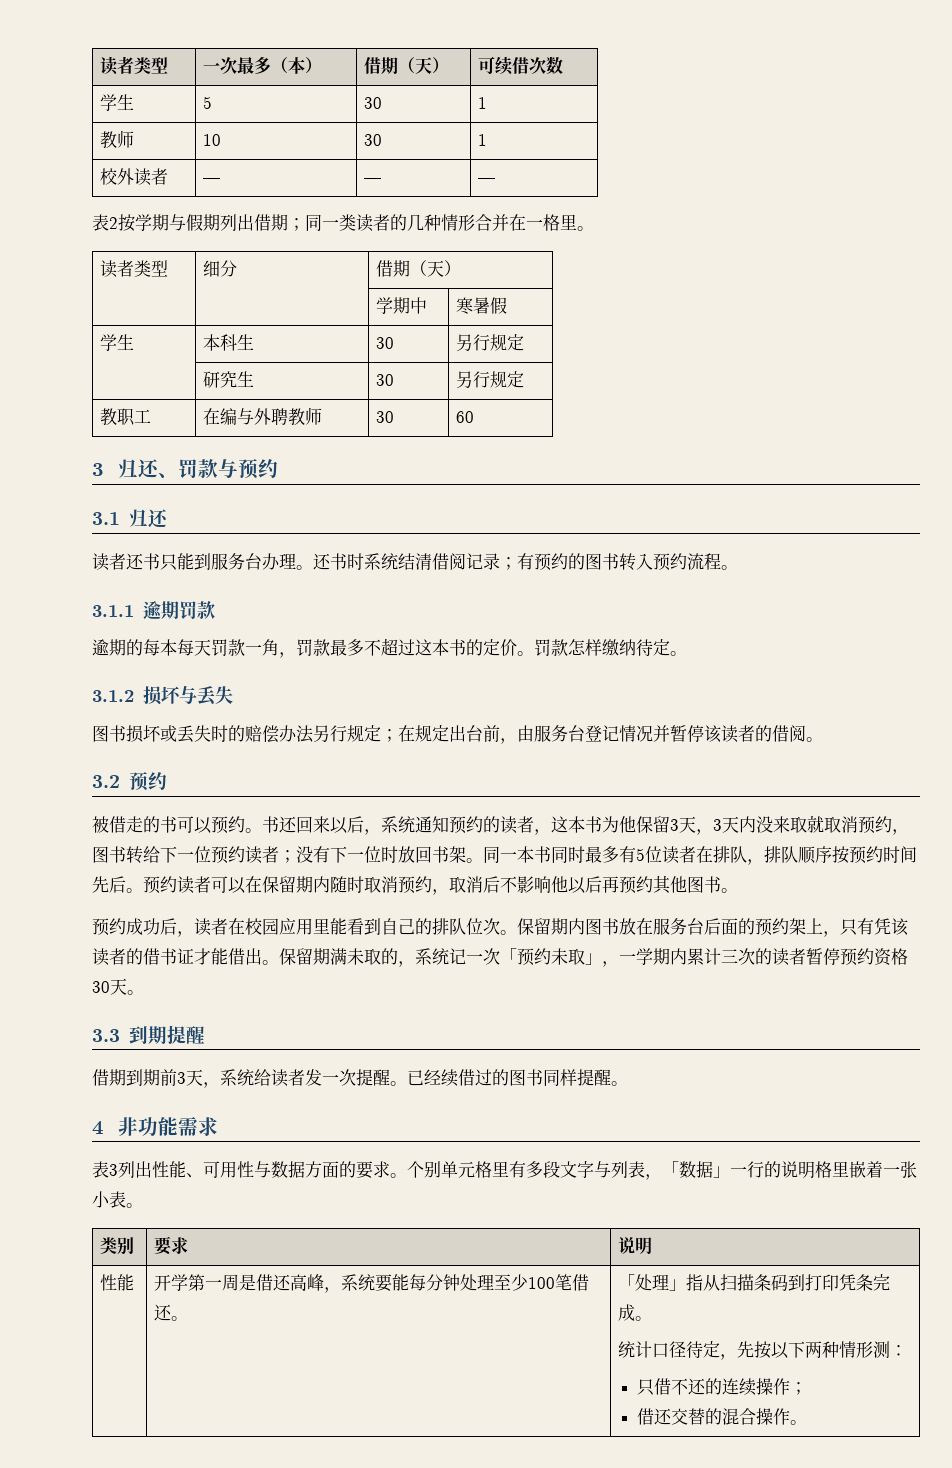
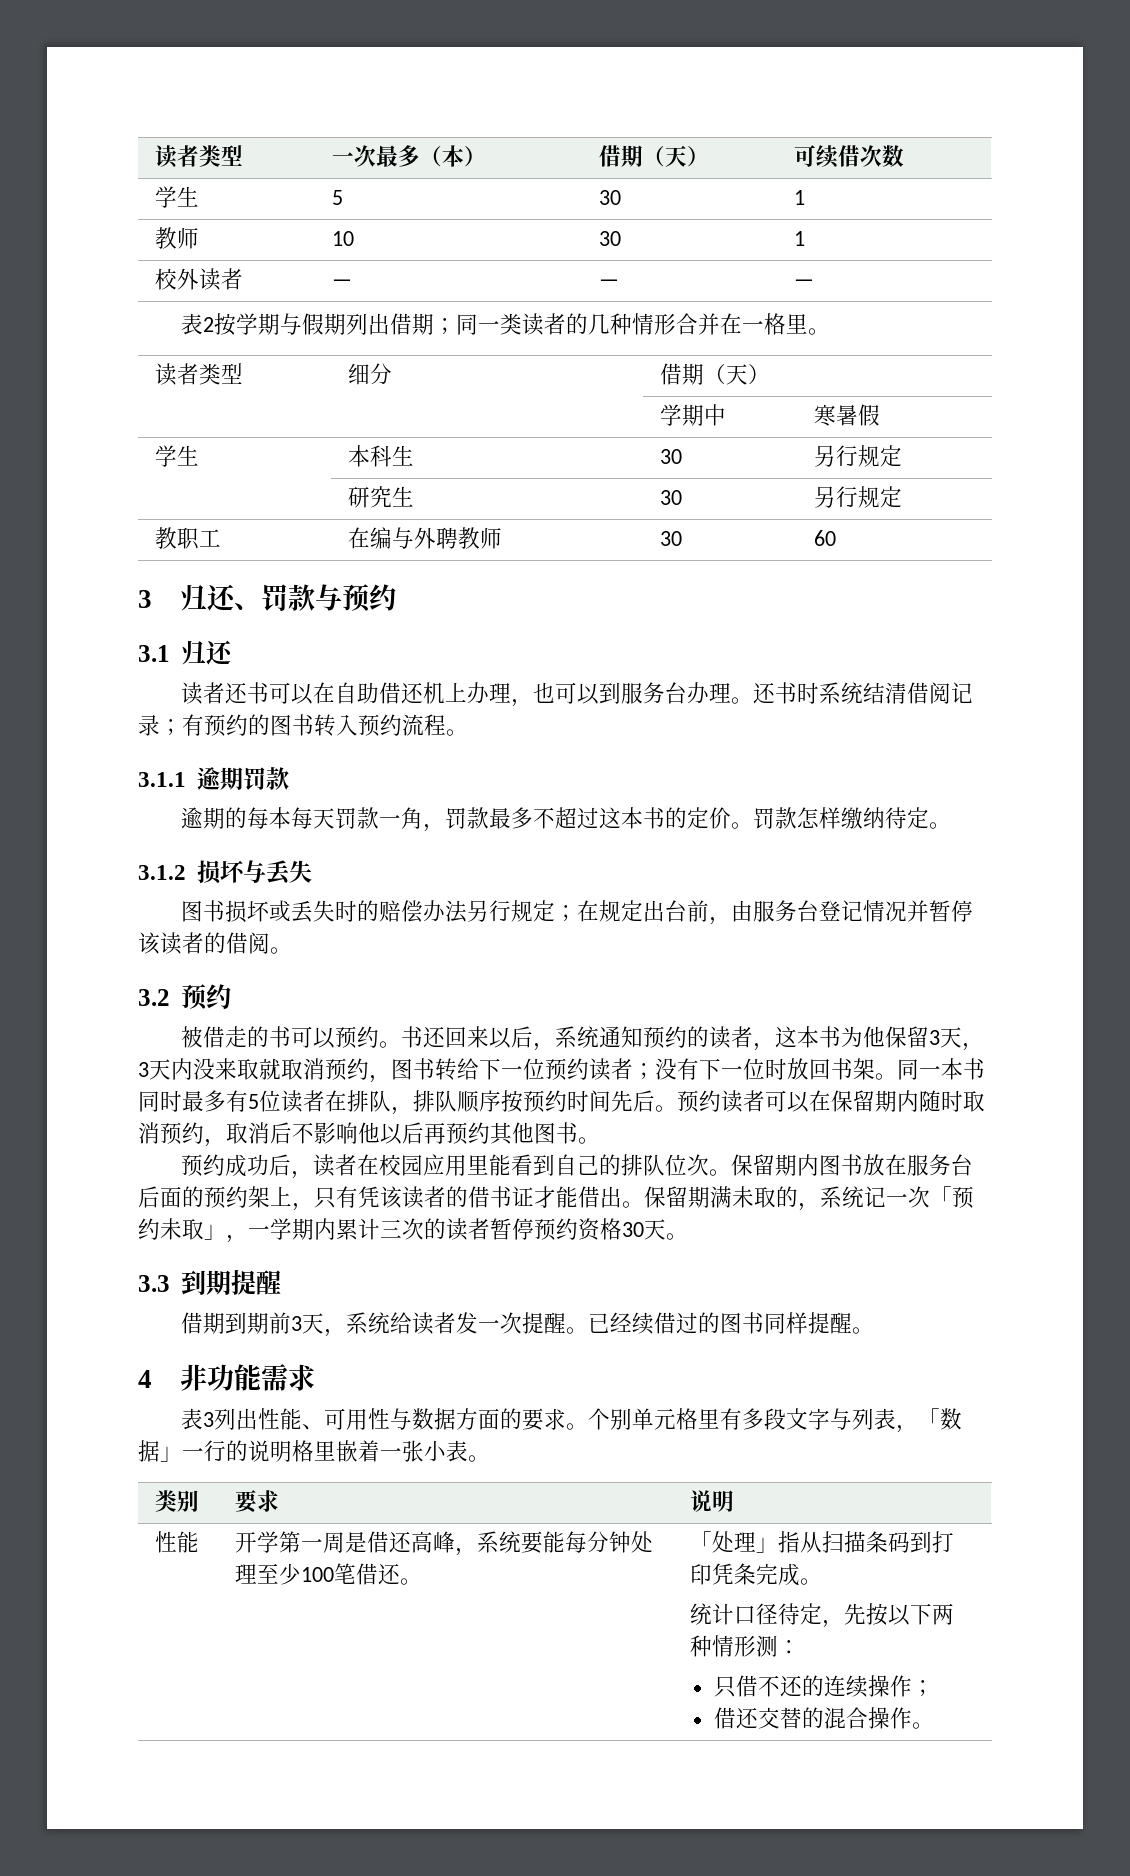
[160,553,194,571] 只能 -> [268,682,599,707] 可以在自助借还机上办理，也可以

